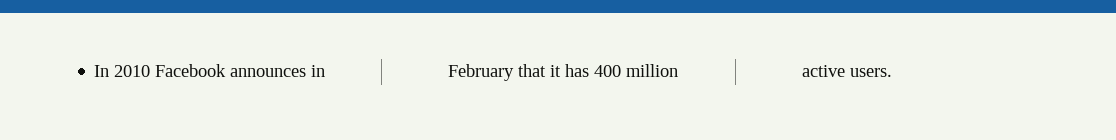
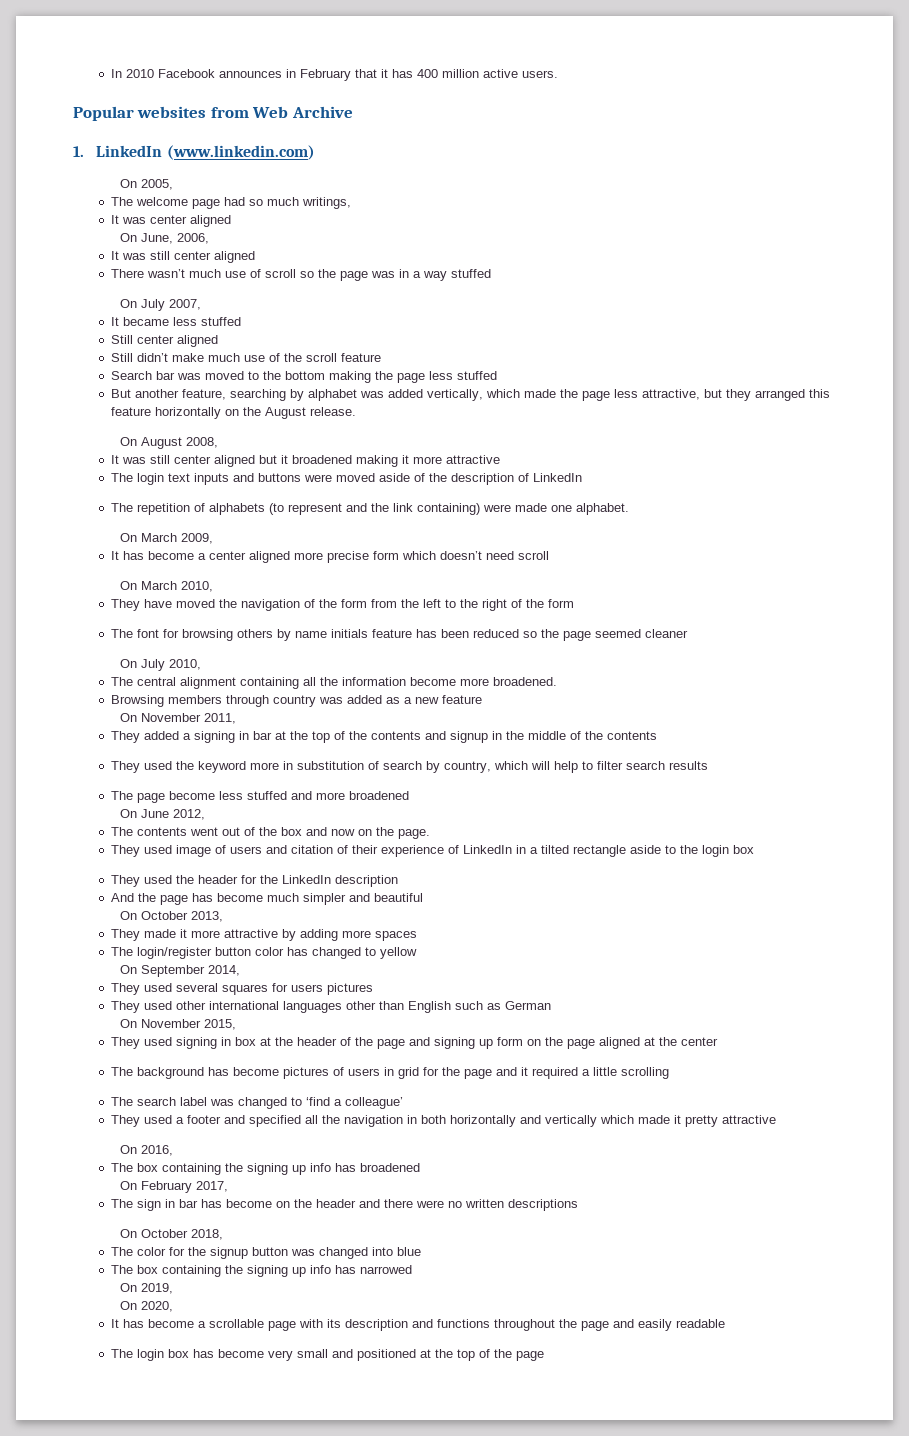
(893, 72) none -> [73,106,353,121] [73,145,315,160] [119,179,173,190] [110,197,351,209] [110,215,231,227] [119,233,209,244] [110,251,255,263] [110,269,491,281] [119,299,201,311] [110,317,241,326] [110,335,218,347] [110,353,381,362] [110,371,497,383] [110,389,830,401] [110,407,356,419] [119,437,218,449] [110,455,500,467] [110,473,582,485] [110,503,629,515] [119,533,213,544] [110,551,549,563] [119,581,213,592] [110,599,574,611] [110,629,688,641] [119,659,201,671] [110,677,557,689] [110,695,482,707] [119,713,236,724] [110,731,657,743] [110,761,708,773] [110,791,409,803] [119,809,205,820] [110,827,430,839] [110,845,754,857] [110,875,398,887] [110,893,423,905] [119,911,223,922] [110,929,417,941] [110,947,417,959] [119,965,240,977] [110,983,373,995] [110,1001,551,1013] [119,1019,236,1030] [110,1037,718,1049] [110,1067,669,1079] [110,1097,403,1109] [110,1115,776,1127] [119,1145,173,1156] [110,1163,420,1175] [119,1181,228,1193] [110,1199,578,1211] [119,1229,223,1240] [110,1247,421,1259] [110,1265,412,1277] [119,1283,173,1294] [119,1301,173,1312] [110,1319,725,1331] [110,1349,544,1361] // Popular websites from Web Archive // 1. LinkedIn (www.linkedin.com) // On 2005, // The welcome page had so much writings, // It was center aligned // On June, 2006, // It was still center aligned // There wasn’t much use of scroll so the page was in a way stuffed // On July 2007, // It became less stuffed // Still center aligned // Still didn’t make much use of the scroll feature // Search bar was moved to the bottom making the page less stuffed // But another feature, searching by alphabet was added vertically, which made the page less attractive, but they arranged this feature horizontally on the August release. // On August 2008, // It was still center aligned but it broadened making it more attractive // The login text inputs and buttons were moved aside of the description of LinkedIn // The repetition of alphabets (to represent and the link containing) were made one alphabet. // On March 2009, // It has become a center aligned more precise form which doesn’t need scroll // On March 2010, // They have moved the navigation of the form from the left to the right of the form // The font for browsing others by name initials feature has been reduced so the page seemed cleaner // On July 2010, // The central alignment containing all the information become more broadened. // Browsing members through country was added as a new feature // On November 2011, // They added a signing in bar at the top of the contents and signup in the middle of the contents // They used the keyword more in substitution of search by country, which will help to filter search results // The page become less stuffed and more broadened // On June 2012, // The contents went out of the box and now on the page. // They used image of users and citation of their experience of LinkedIn in a tilted rectangle aside to the login box // They used the header for the LinkedIn description // And the page has become much simpler and beautiful // On October 2013, // They made it more attractive by adding more spaces // The login/register button color has changed to yellow // On September 2014, // They used several squares for users pictures // They used other international languages other than English such as German // On November 2015, // They used signing in box at the header of the page and signing up form on the page aligned at the center // The background has become pictures of users in grid for the page and it required a little scrolling // The search label was changed to ‘find a colleague’ // They used a footer and specified all the navigation in both horizontally and vertically which made it pretty attractive // On 2016, // The box containing the signing up info has broadened // On February 2017, // The sign in bar has become on the header and there were no written descriptions // On October 2018, // The color for the signup button was changed into blue // The box containing the signing up info has narrowed // On 2019, // On 2020, // It has become a scrollable page with its description and functions throughout the page and easily readable // The login box has become very small and positioned at the top of the page

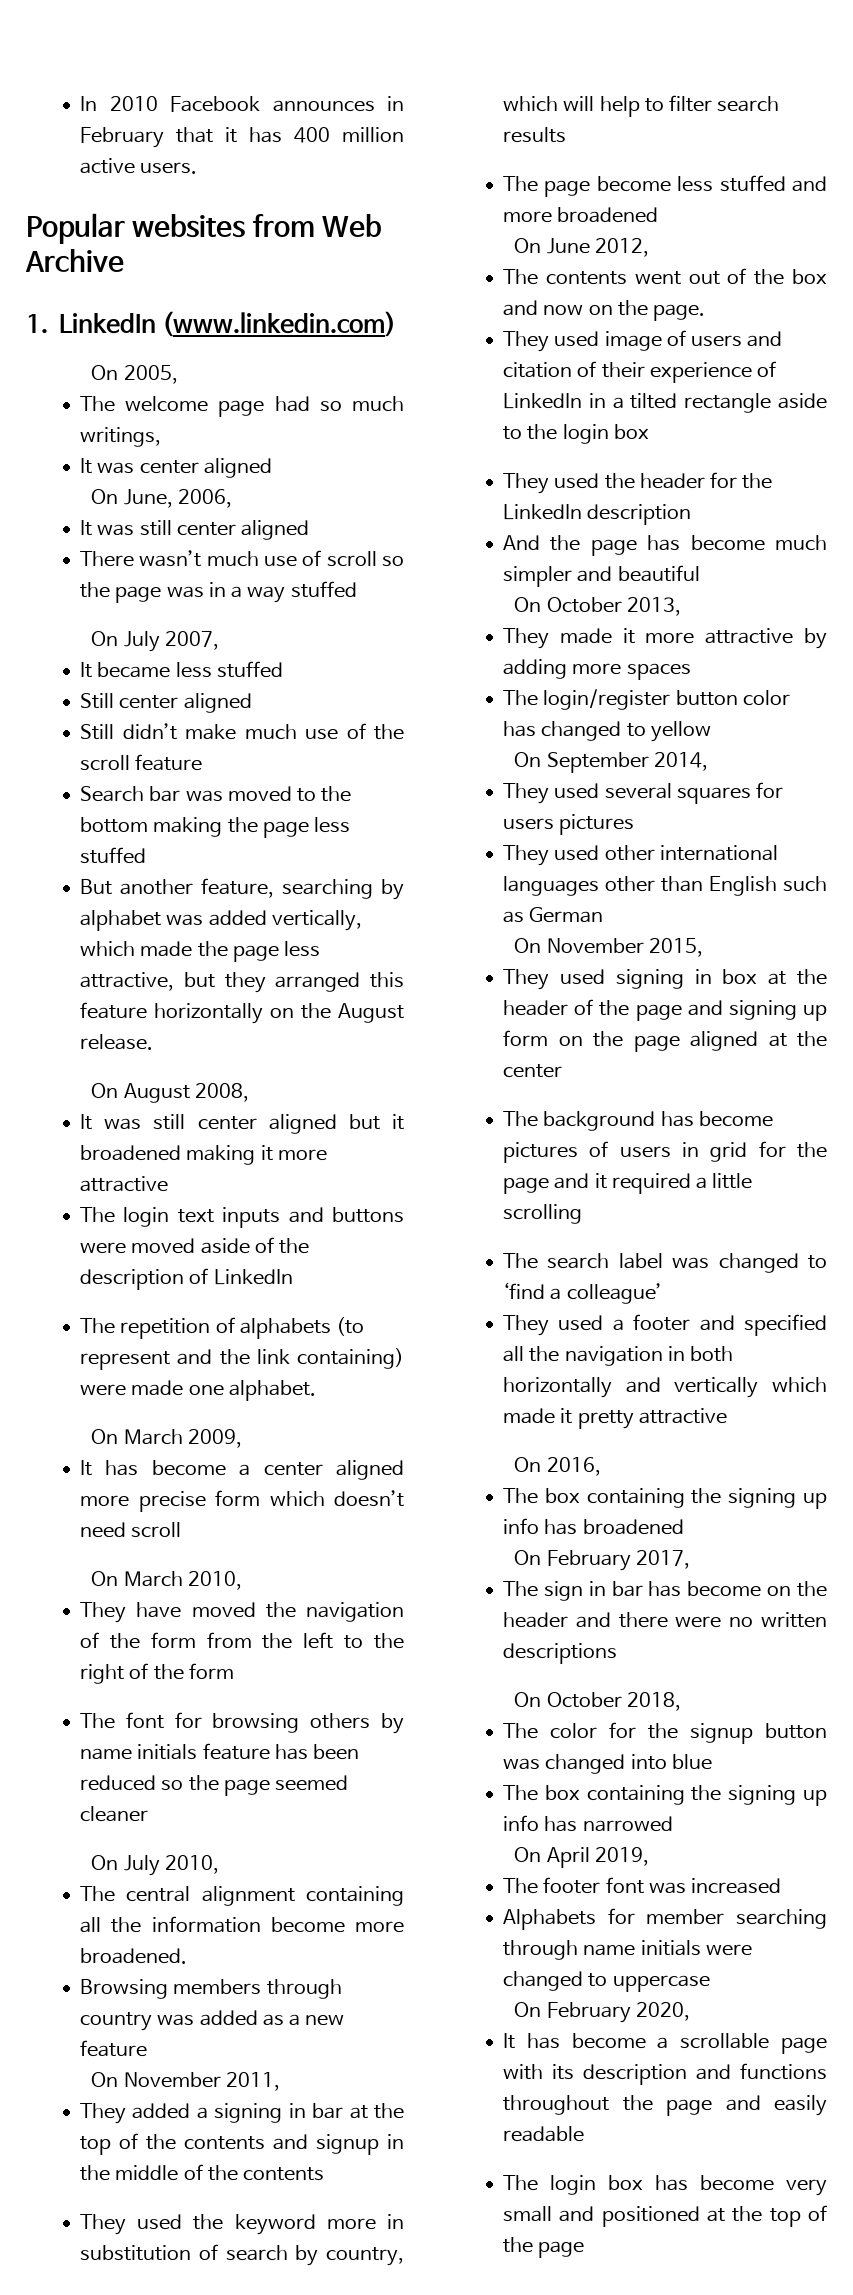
(137, 1287) none -> [546,1847,590,1868] April
[119,1301,137,1310] // On -> [503,1877,782,1894] [503,1908,827,1930] [503,1940,752,1960] [503,1971,710,1992] [514,2002,631,2023] // The footer font was increased // Alphabets for member searching through name initials were changed to uppercase // On February

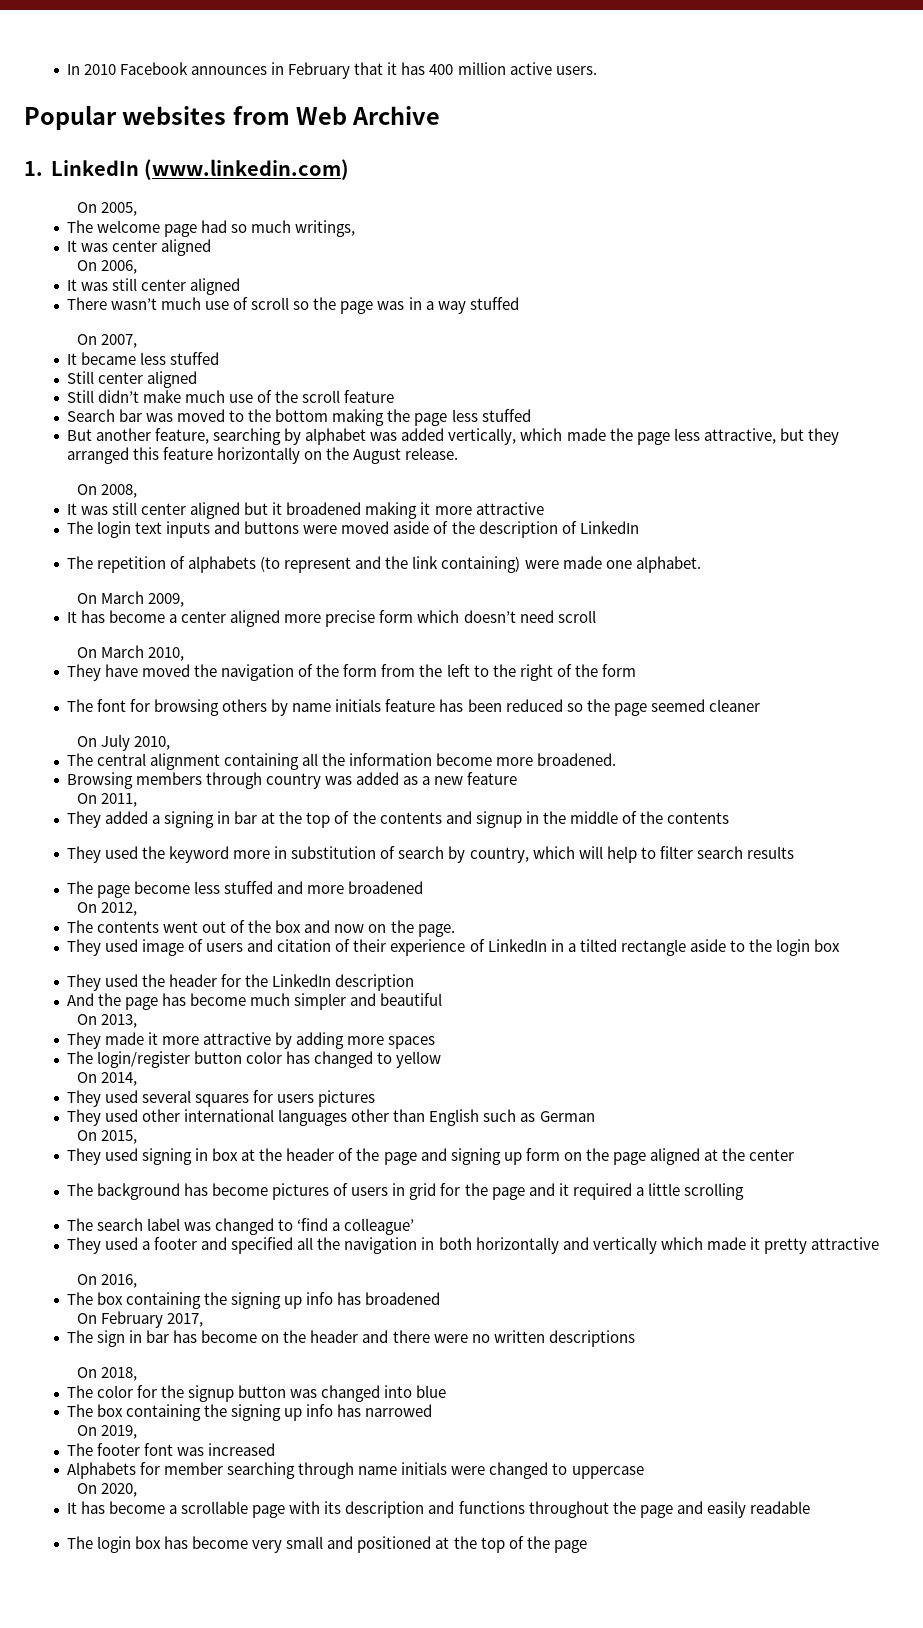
[123,489,173,508] June, -> (98, 265) none
[123,631,160,652] July -> (98, 339) none
[123,1083,190,1103] August -> (98, 489) none
[123,2072,221,2088] November -> (98, 798) none
[546,238,590,254] June -> (98, 907) none
[546,597,622,613] October -> (98, 1019) none
[546,752,649,773] September -> (98, 1077) none
[546,938,644,954] November -> (98, 1135) none
[546,1692,622,1708] October -> (98, 1372) none
[546,1847,590,1868] April -> (98, 1430) none
[546,2002,631,2023] February -> (98, 1488) none

